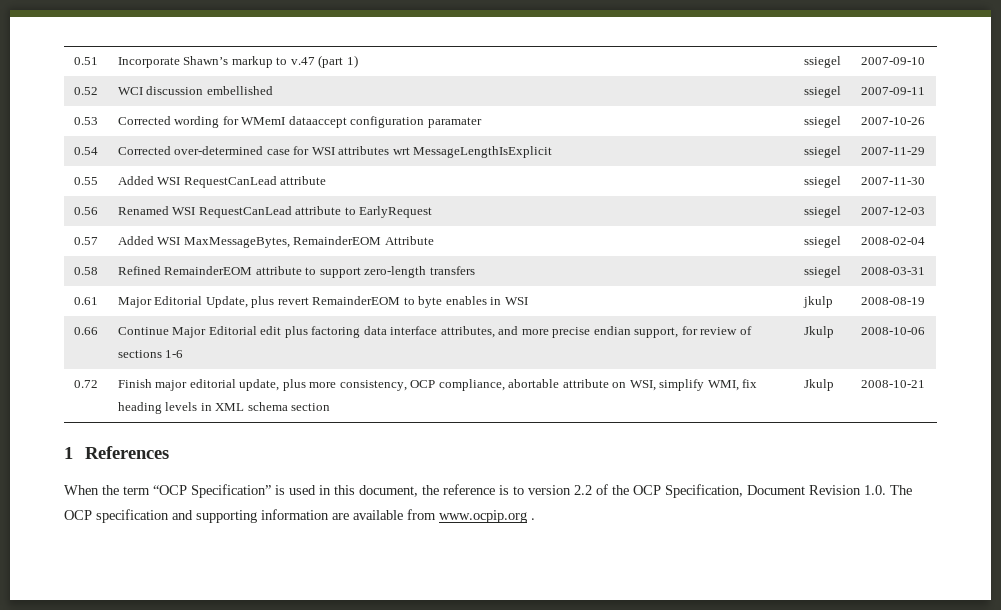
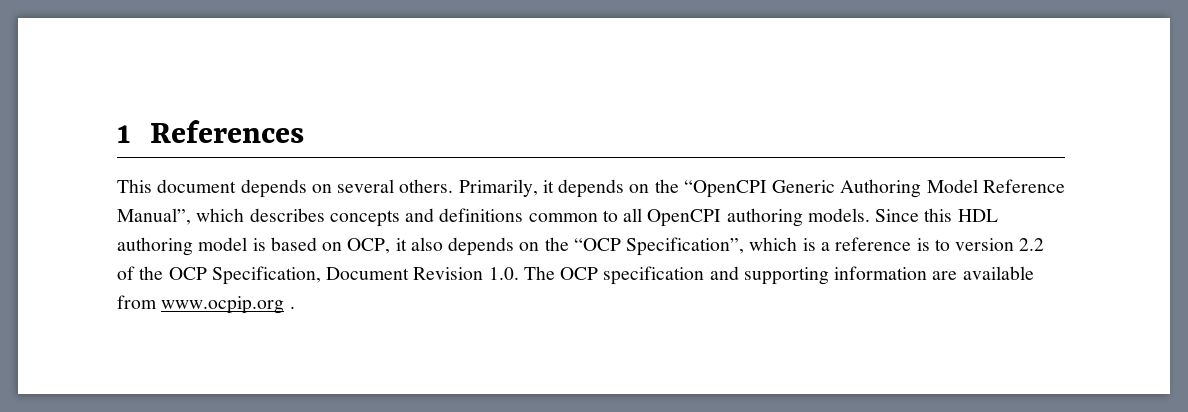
[73,57,98,65] [117,55,358,68] [803,56,841,68] [860,57,925,65] [73,87,98,95] [117,86,273,95] [803,86,841,98] [860,87,925,95] [73,117,98,125] [117,116,482,128] [803,116,841,128] [860,117,925,125] [73,147,98,155] [117,146,553,158] [803,146,841,158] [860,147,925,155] [73,177,98,185] [117,176,327,188] [803,176,841,188] [860,177,925,185] [73,207,98,215] [117,206,433,218] [803,206,841,218] [860,207,925,215] [73,237,98,245] [117,236,434,248] [803,236,841,248] [860,237,925,245] [73,267,98,275] [117,266,475,278] [803,266,841,278] [860,267,925,275] [73,297,98,305] [117,296,528,308] [802,296,833,308] [860,297,925,305] [73,327,98,335] [117,326,752,338] [117,350,184,358] [803,326,834,338] [860,327,925,335] [73,380,98,388] [117,379,758,391] [117,402,331,414] [803,379,834,391] [860,380,925,388] [64,446,170,459] [64,484,439,498] 0.51 | Incorporate Shawn’s markup to v.47 (part 1) | ssiegel | 2007-09-10 // 0.52 | WCI discussion embellished | ssiegel | 2007-09-11 // 0.53 | Corrected wording for WMemI dataaccept configuration paramater | ssiegel | 2007-10-26 // 0.54 | Corrected over-determined case for WSI attributes wrt MessageLengthIsExplicit | ssiegel | 2007-11-29 // 0.55 | Added WSI RequestCanLead attribute | ssiegel | 2007-11-30 // 0.56 | Renamed WSI RequestCanLead attribute to EarlyRequest | ssiegel | 2007-12-03 // 0.57 | Added WSI MaxMessageBytes, RemainderEOM Attribute | ssiegel | 2008-02-04 // 0.58 | Refined RemainderEOM attribute to support zero-length transfers | ssiegel | 2008-03-31 // 0.61 | Major Editorial Update, plus revert RemainderEOM to byte enables in WSI | jkulp | 2008-08-19 // 0.66 | Continue Major Editorial edit plus factoring data interface attributes, and more precise endian support, for review of sections 1-6 | Jkulp | 2008-10-06 // 0.72 | Finish major editorial update, plus more consistency, OCP compliance, abortable attribute on WSI, simplify WMI, fix heading levels in XML schema section | Jkulp | 2008-10-21 // 1 References // When the term “OCP Specification” is used in this document, the -> [117,120,305,143] [117,179,1065,198] [117,208,998,227] [117,237,830,256] 1 References // This document depends on several others. Primarily, it depends on the “OpenCPI Generic Authoring Model Reference Manual”, which describes concepts and definitions common to all OpenCPI authoring models. Since this HDL authoring model is based on OCP, it also depends on the “OCP Specification”, which is a

